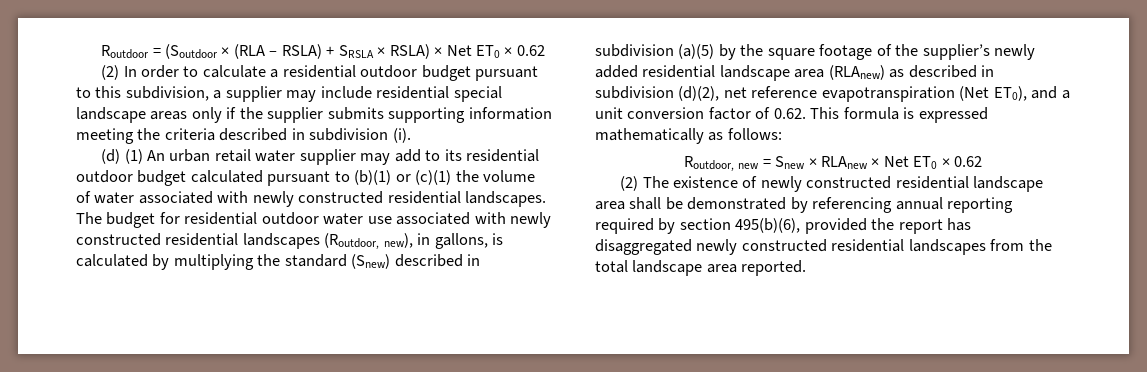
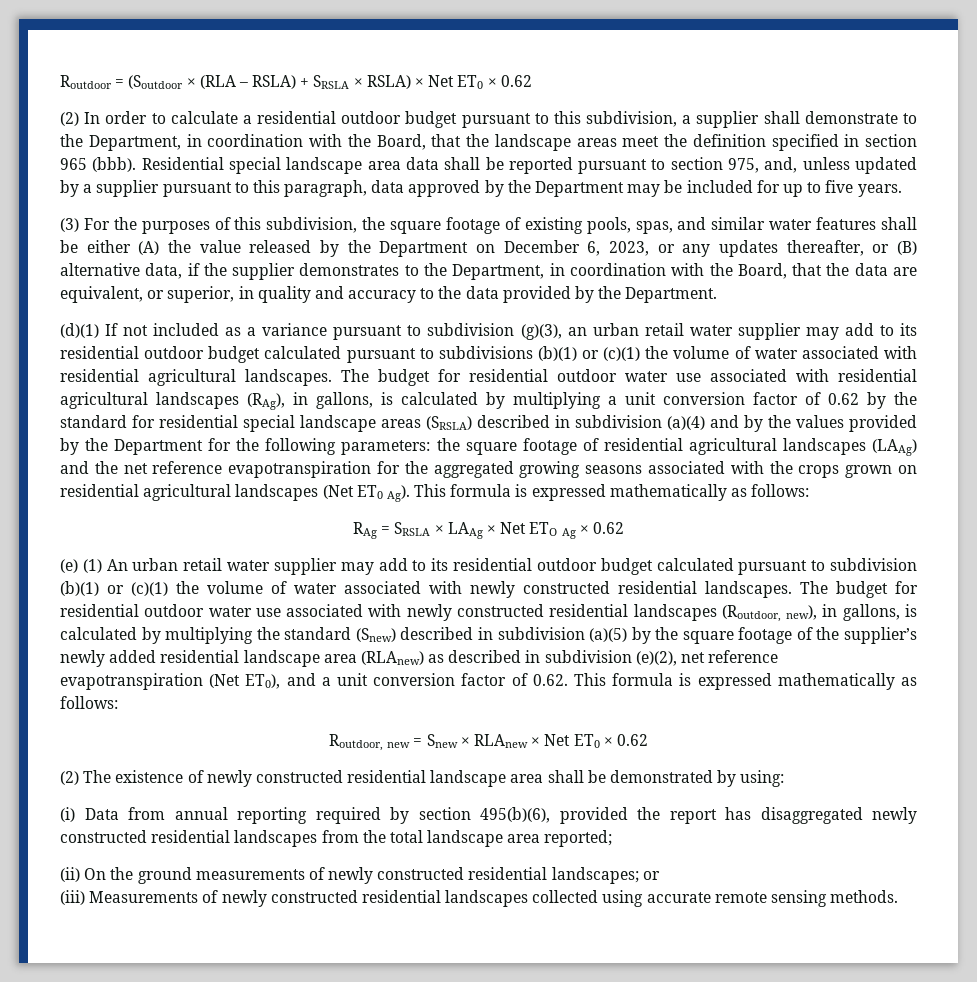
[286,86,502,102] [76,107,552,123] [76,128,411,144] [101,149,121,164] may include residential special landscape areas only if the supplier submits supporting information meeting the criteria described in subdivision (i). // (d) -> [763,111,917,124] [60,134,917,151] [60,157,917,174] [60,180,902,197] [60,217,918,234] [60,240,917,257] [60,263,917,280] [60,286,718,303] [60,323,918,340] [60,346,917,363] [60,369,917,386] [60,392,917,410] [60,415,917,432] [60,438,917,456] [60,461,917,478] [60,484,810,502] [353,522,624,539] [60,559,78,573] shall demonstrate to the Department, in coordination with the Board, that the landscape areas meet the definition specified in section 965 (bbb). Residential special landscape area data shall be reported pursuant to section 975, and, unless updated by a supplier pursuant to this paragraph, data approved by the Department may be included for up to five years. // (3) For the purposes of this subdivision, the square footage of existing pools, spas, and similar water features shall be either (A) the value released by the Department on December 6, 2023, or any updates thereafter, or (B) alternative data, if the supplier demonstrates to the Department, in coordination with the Board, that the data are equivalent, or superior, in quality and accuracy to the data provided by the Department. // (d)(1) If not included as a variance pursuant to subdivision (g)(3), an urban retail water supplier may add to its residential outdoor budget calculated pursuant to subdivisions (b)(1) or (c)(1) the volume of water associated with residential agricultural landscapes. The budget for residential outdoor water use associated with residential agricultural landscapes (RAg), in gallons, is calculated by multiplying a unit conversion factor of 0.62 by the standard for residential special landscape areas (SRSLA) described in subdivision (a)(4) and by the values provided by the Department for the following parameters: the square footage of residential agricultural landscapes (LAAg) and the net reference evapotranspiration for the aggregated growing seasons associated with the crops grown on residential agricultural landscapes (Net ET0 Ag). This formula is expressed mathematically as follows: // RAg = SRSLA × LAAg × Net ETO Ag × 0.62 // (e)
(350, 176) none -> [830,558,918,571] subdivision
[678,86,720,101] (d)(2), -> [635,651,677,666] (e)(2),
[812,197,893,213] referencing -> [740,770,785,787] [60,807,165,822] using: // (i) Data from
[741,260,807,276] reported. -> [544,830,613,847] [60,867,660,884] [60,890,899,907] reported; // (ii) On the ground measurements of newly constructed residential landscapes; or // (iii) Measurements of newly constructed residential landscapes collected using accurate remote sensing methods.

